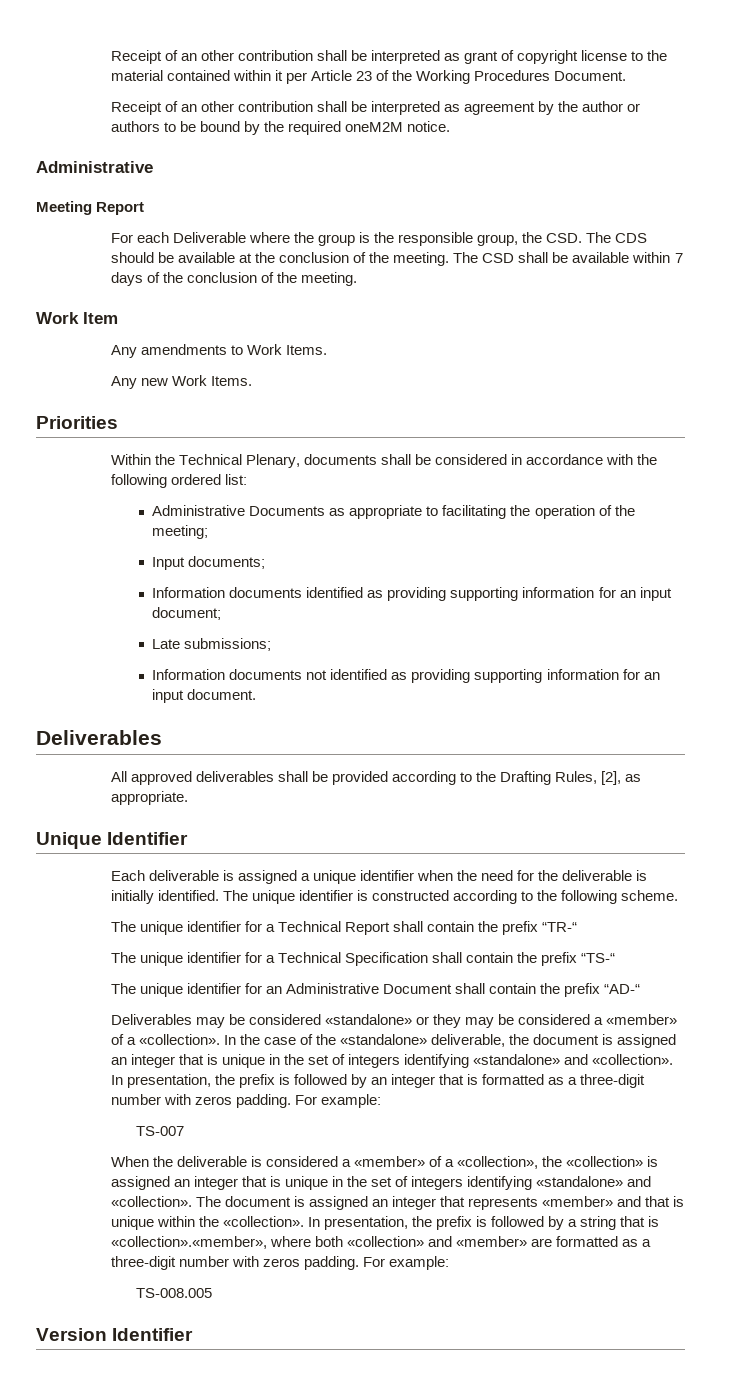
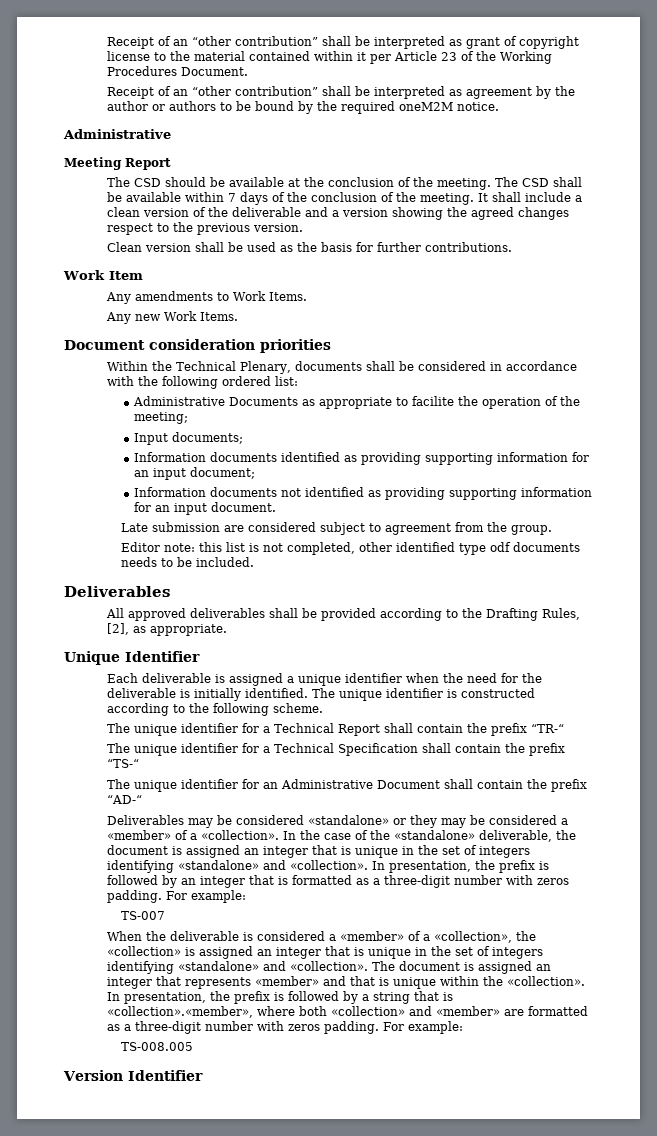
[110,50,313,64] Receipt of an other contribution -> [106,36,318,49] Receipt of an “other contribution”
[200,101,313,112] other contribution -> [191,86,318,96] “other contribution”
[110,232,648,246] For each Deliverable where the group is the responsible group, the CSD. The CDS -> [106,177,161,187] The CSD
(358, 279) none -> [477,192,582,202] [106,207,569,220] [106,222,303,235] [106,242,512,252] It shall include a clean version of the deliverable and a version showing the agreed changes respect to the previous version. // Clean version shall be used as the basis for further contributions.
[36,416,118,429] Priorities -> [64,339,331,353] Document consideration priorities
[442,505,507,519] facilitating -> [411,396,454,406] facilite
[152,638,272,651] // Late submissions; -> (255, 473) none
(257, 694) none -> [121,522,553,535] [121,542,581,555] [121,557,255,567] // Late submission are considered subject to agreement from the group. // Editor note: this list is not completed, other identified type odf documents needs to be included.

